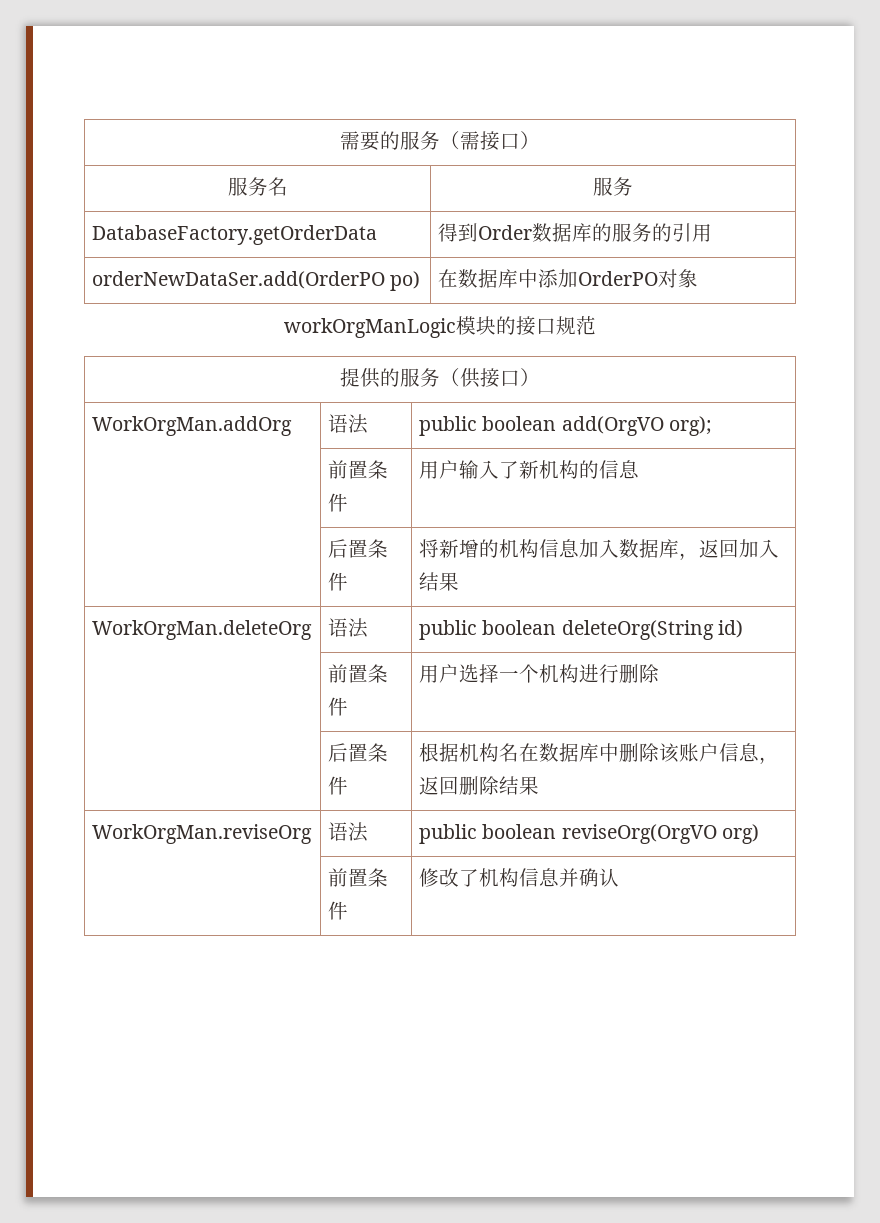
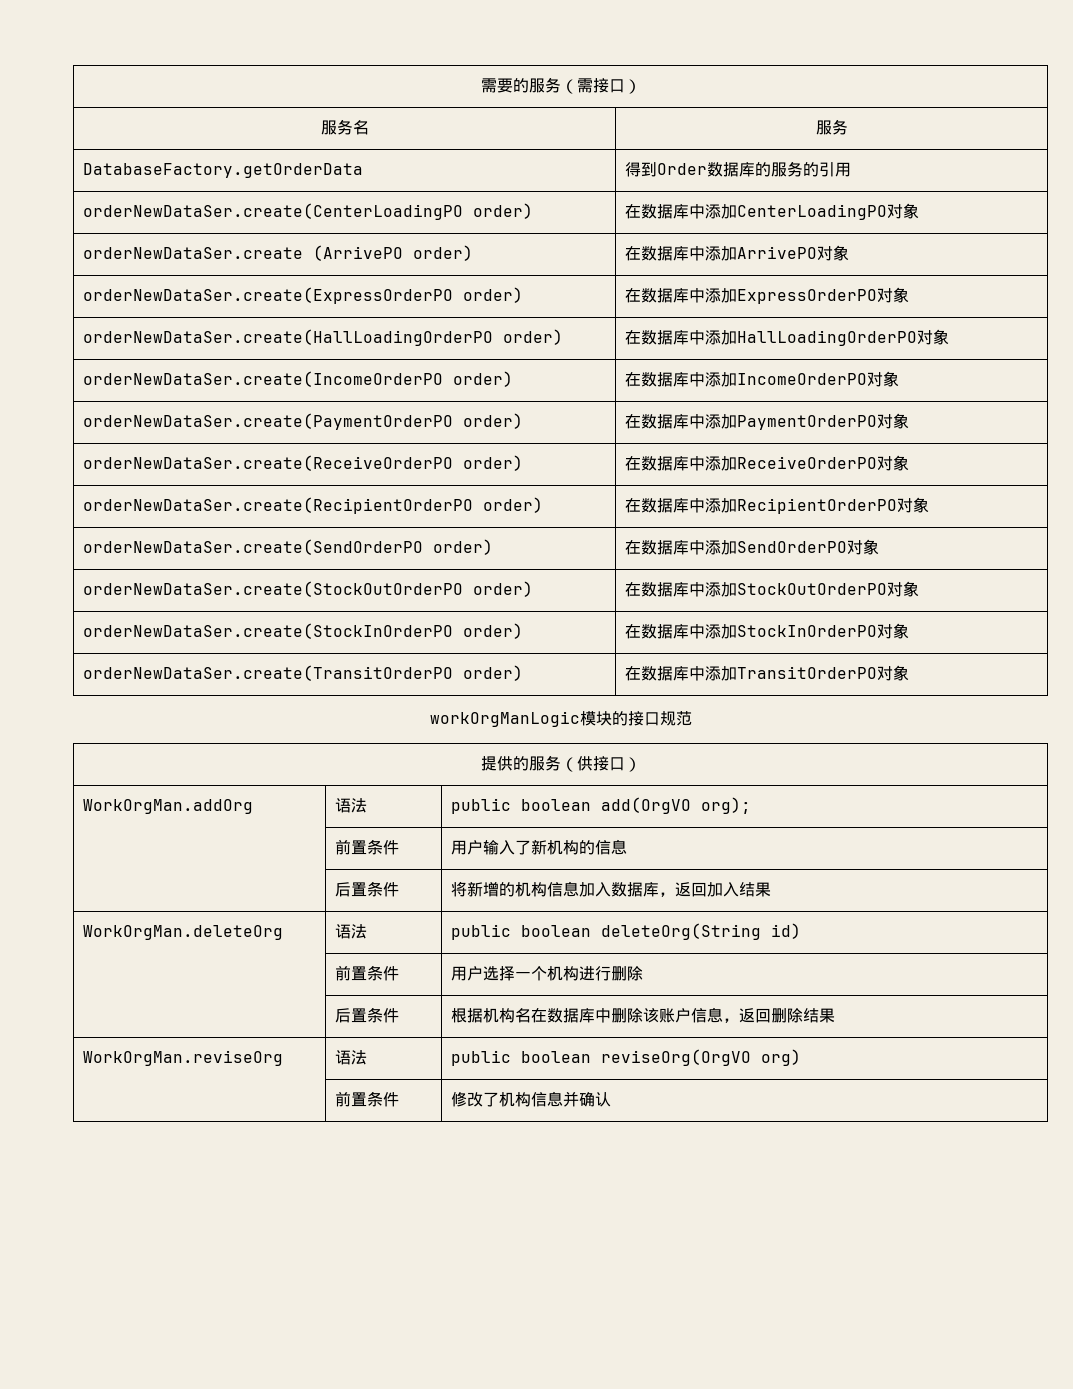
[92,271,421,291] [438,269,659,288] orderNewDataSer.add(OrderPO po) | 在数据库中添加OrderPO -> [82,203,533,220] [624,203,919,220] [82,245,473,261] [624,245,849,261] [82,287,523,304] [624,287,909,304] [82,329,563,346] [624,329,949,346] [82,371,513,387] [624,371,899,387] [82,413,523,430] [624,413,909,430] [82,455,523,471] [624,455,909,471] [82,497,543,514] [624,497,929,514] [82,539,493,555] [624,539,879,555] [82,581,533,597] [624,581,919,597] [82,623,523,639] [624,623,909,639] [82,665,523,681] [624,666,877,681] orderNewDataSer.create(CenterLoadingPO order) | 在数据库中添加CenterLoadingPO对象 // orderNewDataSer.create (ArrivePO order) | 在数据库中添加ArrivePO对象 // orderNewDataSer.create(ExpressOrderPO order) | 在数据库中添加ExpressOrderPO对象 // orderNewDataSer.create(HallLoadingOrderPO order) | 在数据库中添加HallLoadingOrderPO对象 // orderNewDataSer.create(IncomeOrderPO order) | 在数据库中添加IncomeOrderPO对象 // orderNewDataSer.create(PaymentOrderPO order) | 在数据库中添加PaymentOrderPO对象 // orderNewDataSer.create(ReceiveOrderPO order) | 在数据库中添加ReceiveOrderPO对象 // orderNewDataSer.create(RecipientOrderPO order) | 在数据库中添加RecipientOrderPO对象 // orderNewDataSer.create(SendOrderPO order) | 在数据库中添加SendOrderPO对象 // orderNewDataSer.create(StockOutOrderPO order) | 在数据库中添加StockOutOrderPO对象 // orderNewDataSer.create(StockInOrderPO order) | 在数据库中添加StockInOrderPO对象 // orderNewDataSer.create(TransitOrderPO order) | 在数据库中添加TransitOrderPO

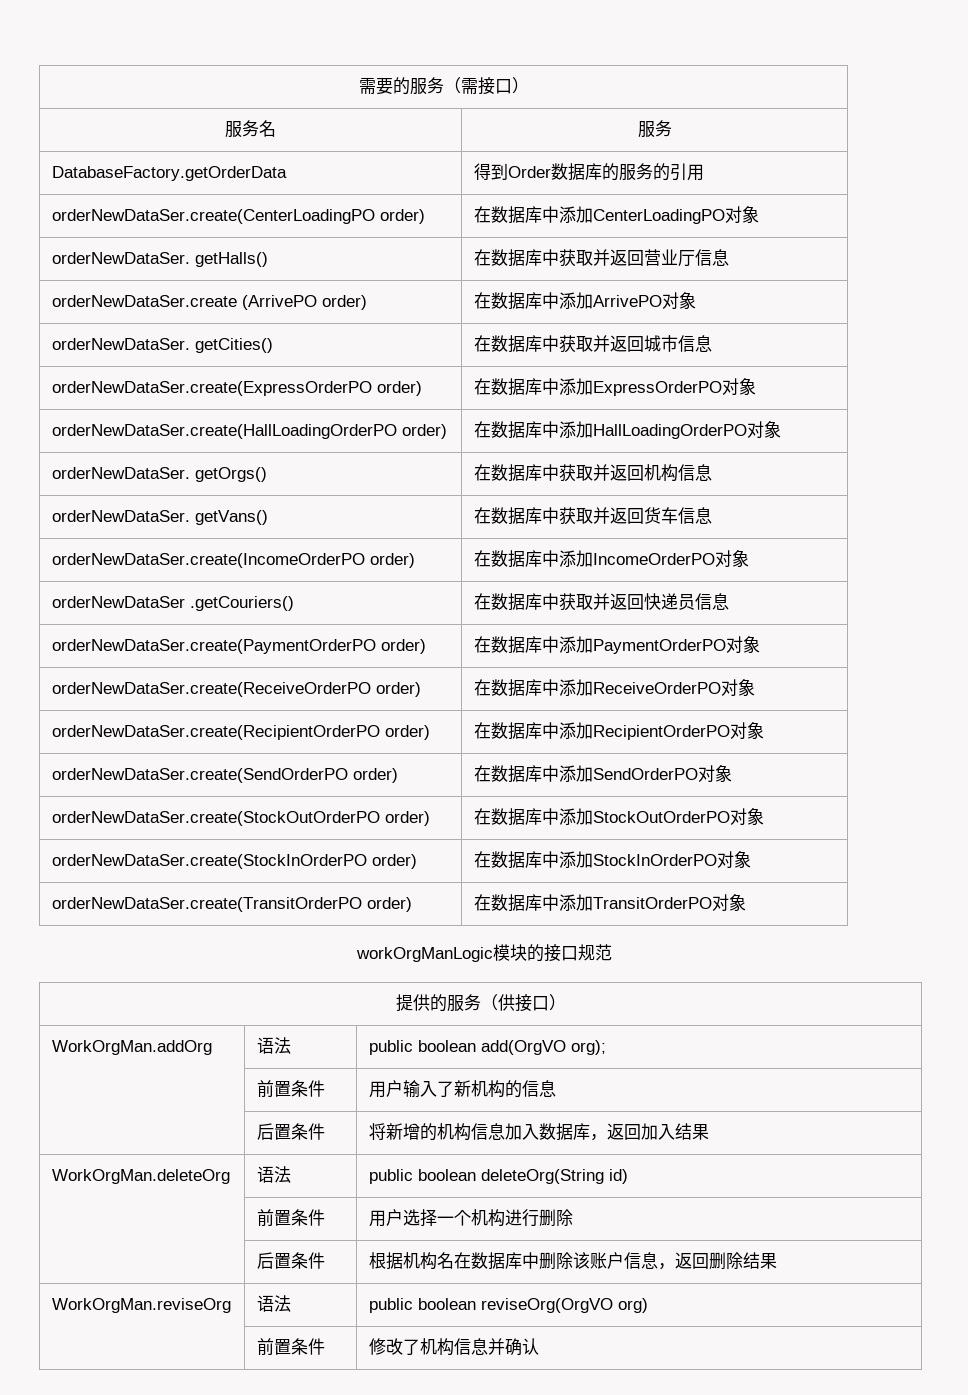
(919, 211) none -> [51,252,268,267] [473,249,729,267] // orderNewDataSer. getHalls() | 在数据库中获取并返回营业厅信息
(849, 253) none -> [51,338,273,353] [473,335,712,353] // orderNewDataSer. getCities() | 在数据库中获取并返回城市信息
(949, 337) none -> [51,467,267,482] [473,464,712,482] [51,510,268,525] [473,507,712,525] // orderNewDataSer. getOrgs() | 在数据库中获取并返回机构信息 // orderNewDataSer. getVans() | 在数据库中获取并返回货车信息
(899, 379) none -> [51,596,294,611] [473,593,729,611] // orderNewDataSer .getCouriers() | 在数据库中获取并返回快递员信息

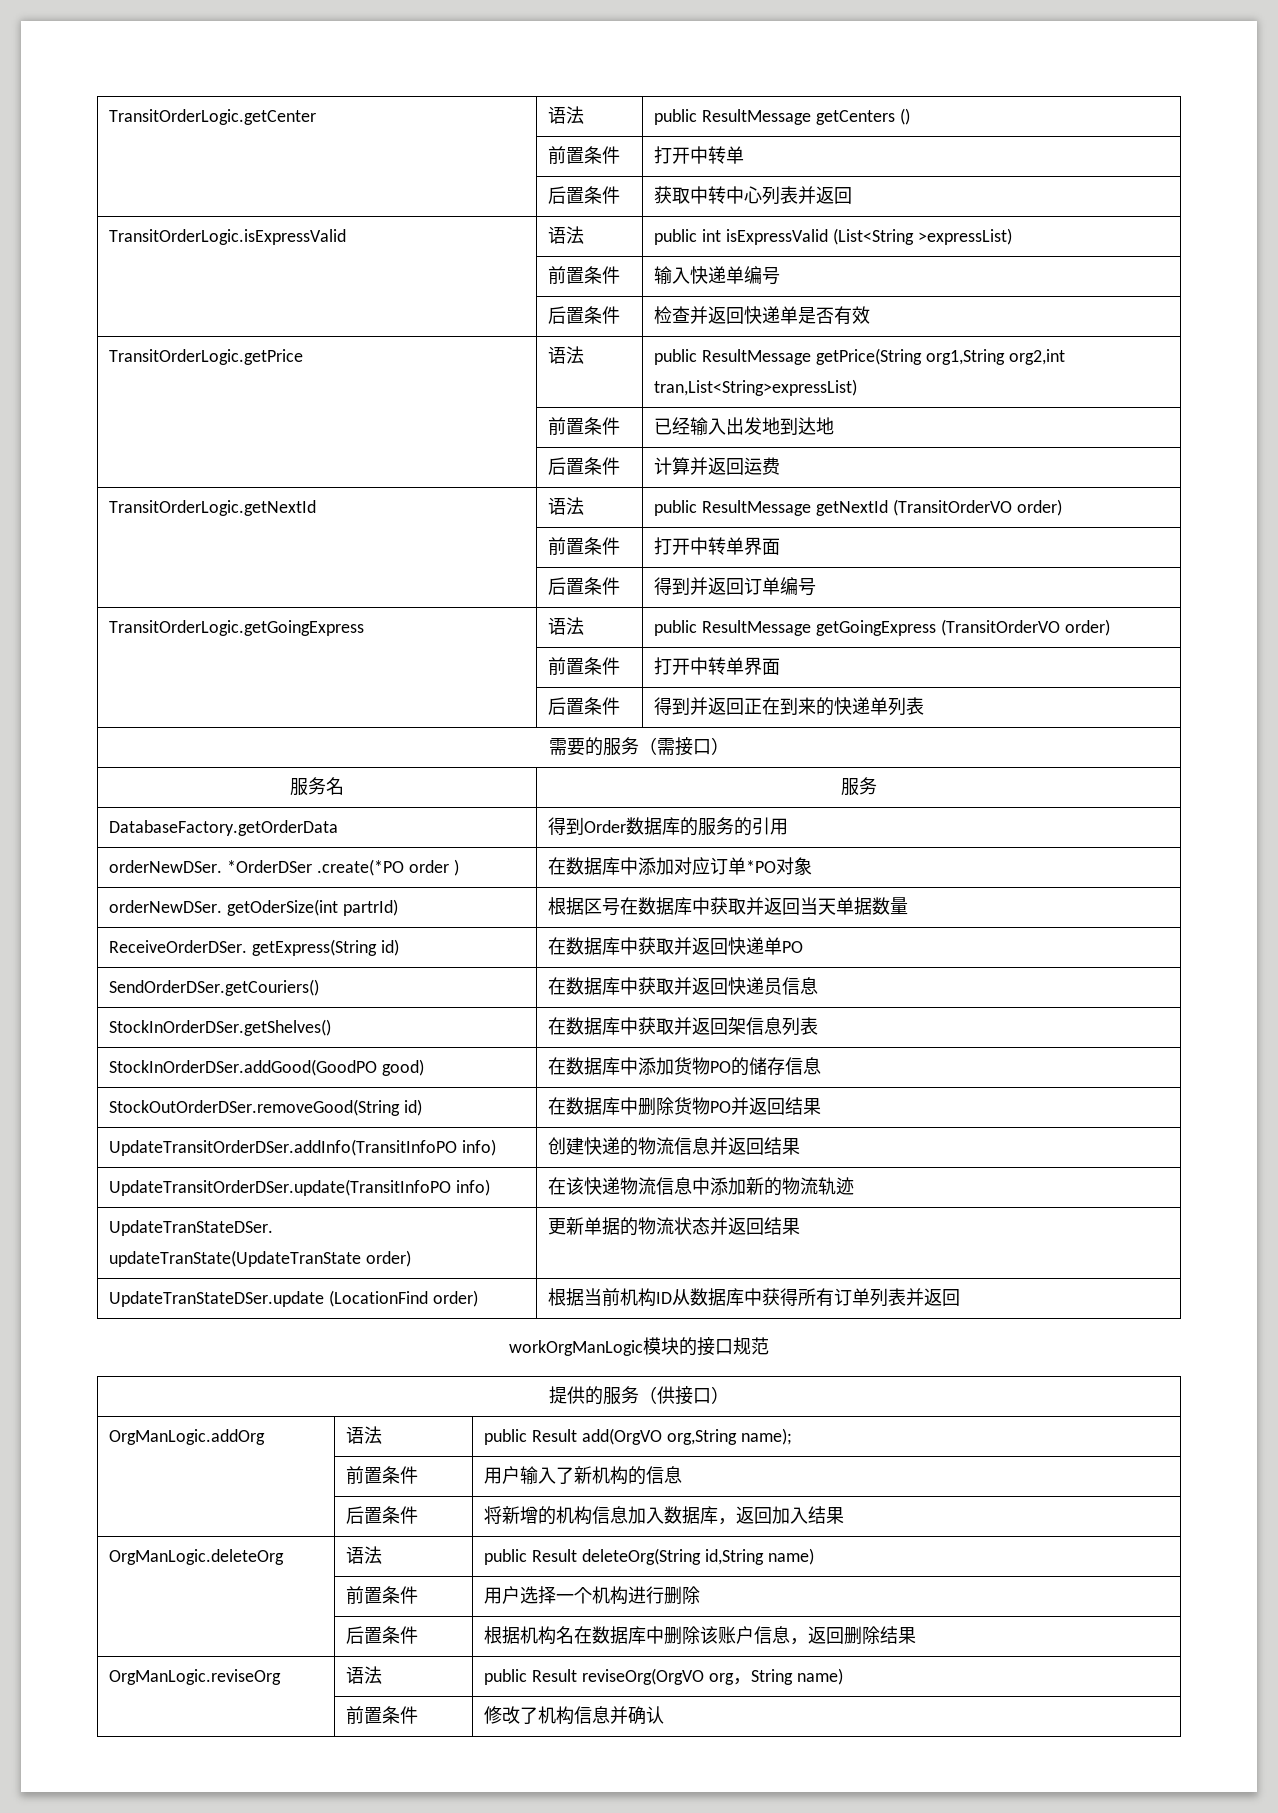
(358, 85) none -> [109,109,317,125] [548,106,585,124] [654,108,911,125] [548,146,621,164] [654,146,745,164] [548,186,621,204] [654,186,853,205] [109,229,347,245] [548,226,585,244] [654,228,1012,245] [548,266,621,284] [654,266,781,285] [548,306,621,324] [654,306,871,325] [109,349,304,365] [548,346,585,364] [654,348,1065,365] [654,379,858,396] [548,417,621,435] [654,417,835,436] [548,457,621,475] [654,457,781,475] [109,500,317,516] [548,497,585,515] [654,499,1062,516] [548,537,621,555] [654,537,781,555] [548,577,621,595] [654,577,817,596] [109,620,365,636] [548,617,585,635] [654,619,1110,636] [548,657,621,675] [654,657,781,675] [548,697,621,715] [654,697,925,716] TransitOrderLogic.getCenter | 语法 | public ResultMessage getCenters () // | 前置条件 | 打开中转单 // | 后置条件 | 获取中转中心列表并返回 // TransitOrderLogic.isExpressValid | 语法 | public int isExpressValid (List<String >expressList) // | 前置条件 | 输入快递单编号 // | 后置条件 | 检查并返回快递单是否有效 // TransitOrderLogic.getPrice | 语法 | public ResultMessage getPrice(String org1,String org2,int tran,List<String>expressList) // | 前置条件 | 已经输入出发地到达地 // | 后置条件 | 计算并返回运费 // TransitOrderLogic.getNextId | 语法 | public ResultMessage getNextId (TransitOrderVO order) // | 前置条件 | 打开中转单界面 // | 后置条件 | 得到并返回订单编号 // TransitOrderLogic.getGoingExpress | 语法 | public ResultMessage getGoingExpress (TransitOrderVO order) // | 前置条件 | 打开中转单界面 // | 后置条件 | 得到并返回正在到来的快递单列表 //
[51,209,425,224] [473,206,759,224] [51,252,268,267] [473,249,729,267] [51,295,367,310] [473,292,696,310] [51,338,273,353] [473,335,712,353] [51,381,422,396] [473,378,756,396] [51,424,447,439] [473,421,781,439] [51,467,267,482] [473,464,712,482] [51,510,268,525] [473,507,712,525] [51,553,415,568] [473,550,749,568] [51,596,294,611] orderNewDataSer.create(CenterLoadingPO order) | 在数据库中添加CenterLoadingPO对象 // orderNewDataSer. getHalls() | 在数据库中获取并返回营业厅信息 // orderNewDataSer.create (ArrivePO order) | 在数据库中添加ArrivePO对象 // orderNewDataSer. getCities() | 在数据库中获取并返回城市信息 // orderNewDataSer.create(ExpressOrderPO order) | 在数据库中添加ExpressOrderPO对象 // orderNewDataSer.create(HallLoadingOrderPO order) | 在数据库中添加HallLoadingOrderPO对象 // orderNewDataSer. getOrgs() | 在数据库中获取并返回机构信息 // orderNewDataSer. getVans() | 在数据库中获取并返回货车信息 // orderNewDataSer.create(IncomeOrderPO order) | 在数据库中添加IncomeOrderPO对象 // orderNewDataSer .getCouriers() -> [109,859,459,876] [548,857,813,875] [109,899,399,916] [548,897,909,916] [109,939,400,956] [548,937,804,955] [109,979,320,996] orderNewDSer. *OrderDSer .create(*PO order ) | 在数据库中添加对应订单*PO对象 // orderNewDSer. getOderSize(int partrId) | 根据区号在数据库中获取并返回当天单据数量 // ReceiveOrderDSer. getExpress(String id) | 在数据库中获取并返回快递单PO // SendOrderDSer.getCouriers()
[51,639,426,654] [473,636,760,654] [51,682,421,697] [473,679,755,697] [51,725,430,740] [473,722,764,740] [51,768,398,783] [473,765,732,783] [51,811,430,826] [473,808,764,826] [51,854,417,869] [473,851,751,869] [51,897,412,912] [473,894,746,912] orderNewDataSer.create(PaymentOrderPO order) | 在数据库中添加PaymentOrderPO对象 // orderNewDataSer.create(ReceiveOrderPO order) | 在数据库中添加ReceiveOrderPO对象 // orderNewDataSer.create(RecipientOrderPO order) | 在数据库中添加RecipientOrderPO对象 // orderNewDataSer.create(SendOrderPO order) | 在数据库中添加SendOrderPO对象 // orderNewDataSer.create(StockOutOrderPO order) | 在数据库中添加StockOutOrderPO对象 // orderNewDataSer.create(StockInOrderPO order) | 在数据库中添加StockInOrderPO对象 // orderNewDataSer.create(TransitOrderPO order) | 在数据库中添加TransitOrderPO对象 -> [109,1019,332,1036] [548,1017,819,1036] [109,1059,425,1076] [548,1057,822,1076] [109,1099,423,1116] [548,1097,822,1116] [109,1139,497,1156] [548,1137,801,1156] [109,1179,491,1196] [548,1177,855,1196] [109,1220,274,1236] [109,1250,412,1267] [548,1217,801,1236] [109,1290,479,1307] [548,1288,961,1307] StockInOrderDSer.getShelves() | 在数据库中获取并返回架信息列表 // StockInOrderDSer.addGood(GoodPO good) | 在数据库中添加货物PO的储存信息 // StockOutOrderDSer.removeGood(String id) | 在数据库中删除货物PO并返回结果 // UpdateTransitOrderDSer.addInfo(TransitInfoPO info) | 创建快递的物流信息并返回结果 // UpdateTransitOrderDSer.update(TransitInfoPO info) | 在该快递物流信息中添加新的物流轨迹 // UpdateTranStateDSer. updateTranState(UpdateTranState order) | 更新单据的物流状态并返回结果 // UpdateTranStateDSer.update (LocationFind order) | 根据当前机构ID从数据库中获得所有订单列表并返回
[51,1040,212,1055] [256,1037,291,1054] [368,1040,606,1055] WorkOrgMan.addOrg | 语法 | public boolean add(OrgVO org); -> [109,1429,266,1445] [346,1426,383,1444] [484,1428,792,1445] OrgManLogic.addOrg | 语法 | public Result add(OrgVO org,String name);
[51,1169,230,1184] [256,1166,291,1183] [368,1169,628,1184] WorkOrgMan.deleteOrg | 语法 | public boolean deleteOrg(String id) -> [109,1549,285,1565] [346,1546,383,1564] [484,1548,814,1565] OrgManLogic.deleteOrg | 语法 | public Result deleteOrg(String id,String name)
[51,1298,231,1313] [256,1295,291,1312] [368,1298,648,1313] WorkOrgMan.reviseOrg | 语法 | public boolean reviseOrg(OrgVO org) -> [109,1669,282,1685] [346,1666,383,1684] [484,1668,843,1685] OrgManLogic.reviseOrg | 语法 | public Result reviseOrg(OrgVO org，String name)

